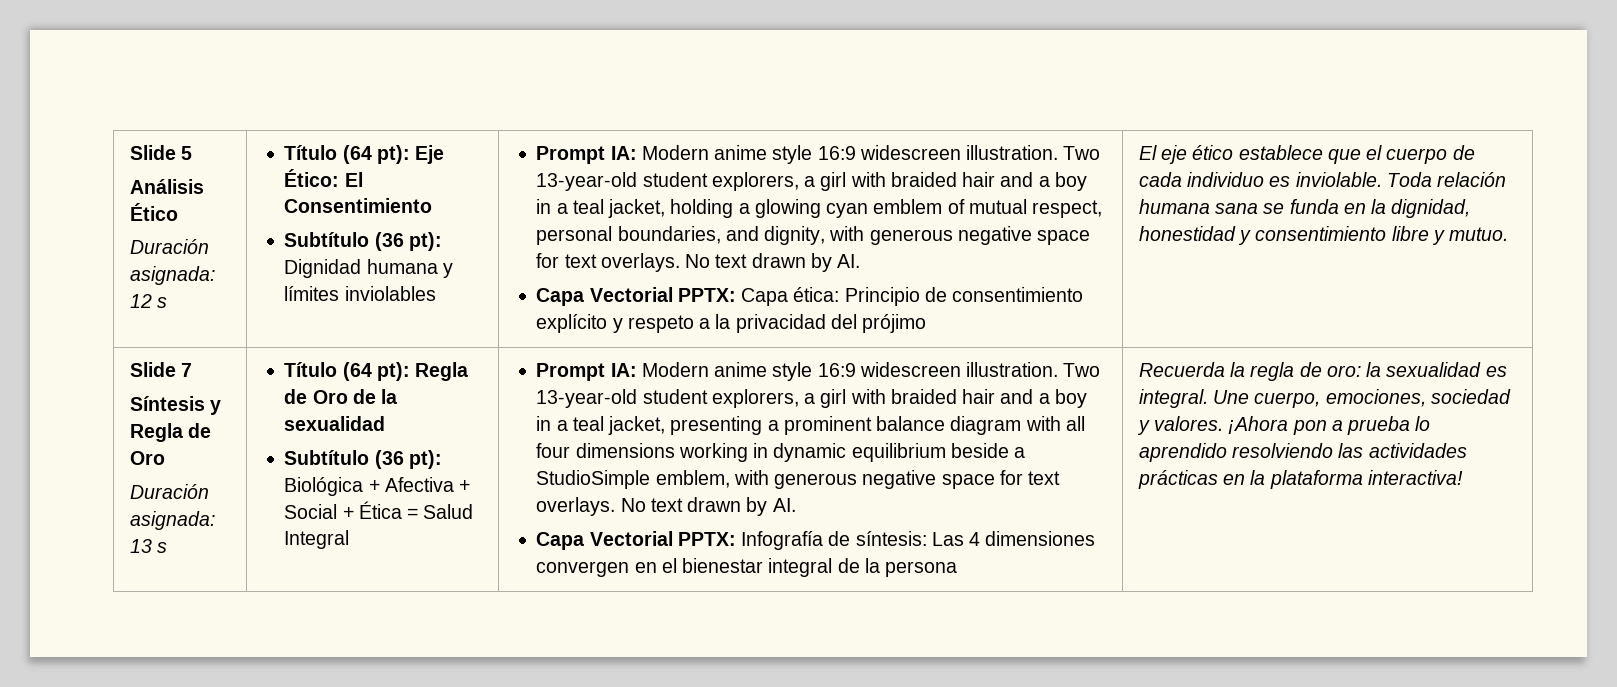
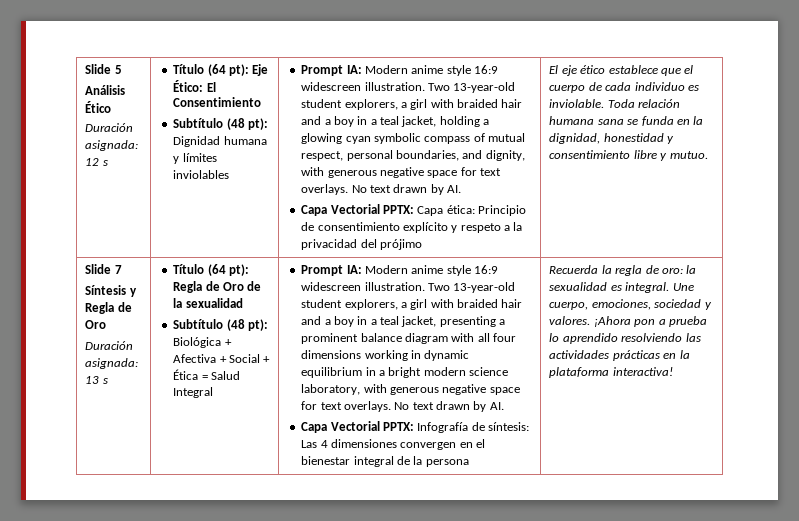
[374,232,404,251] (36 -> [226,118,245,130] (48
[873,199,943,214] emblem -> [373,133,471,144] symbolic compass
[374,450,404,469] (36 -> [226,319,245,331] (48
[950,443,1026,458] [536,470,730,489] beside a StudioSimple emblem, -> [365,367,509,378] [301,384,361,395] in a bright modern science laboratory,

